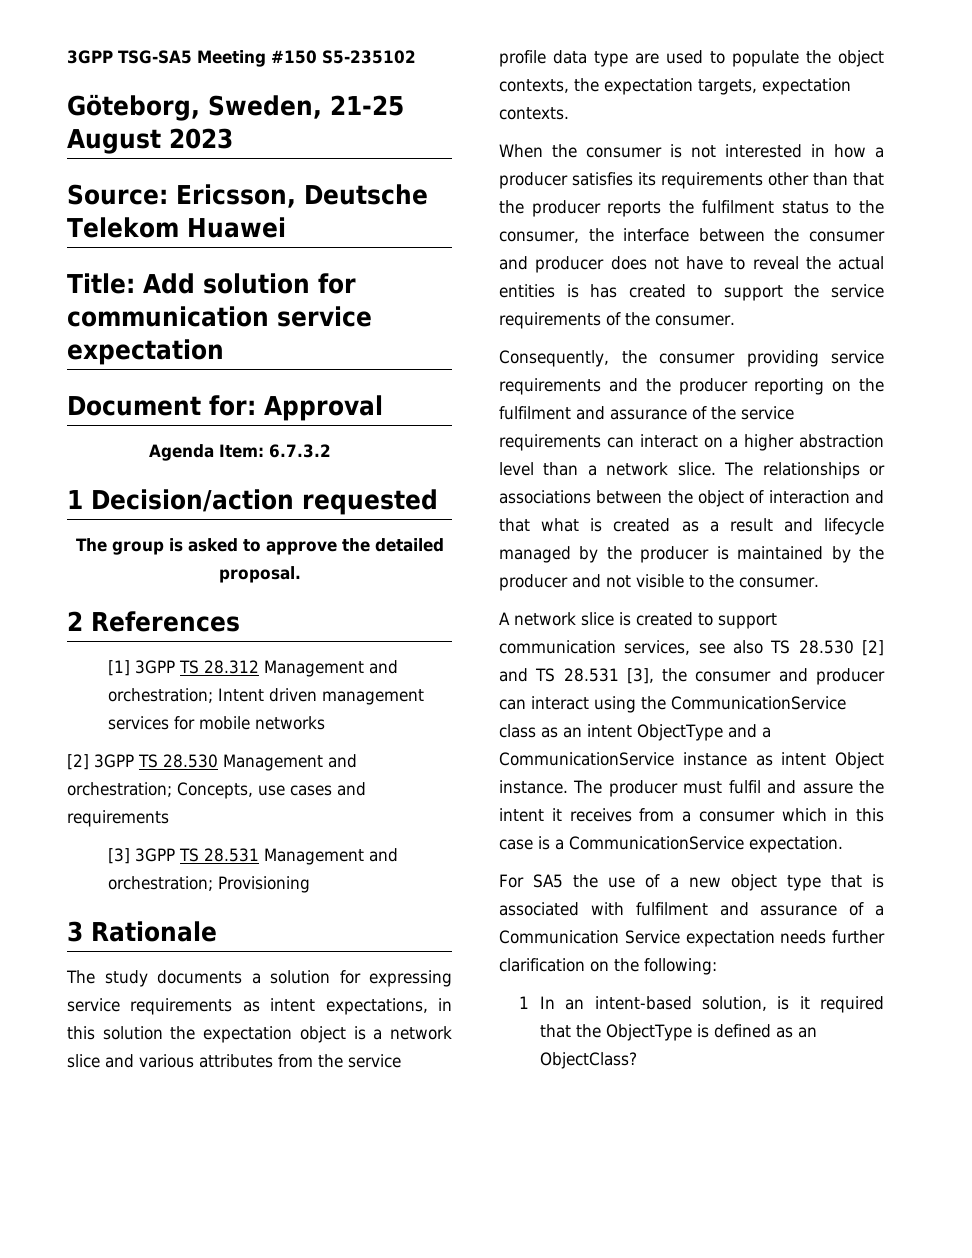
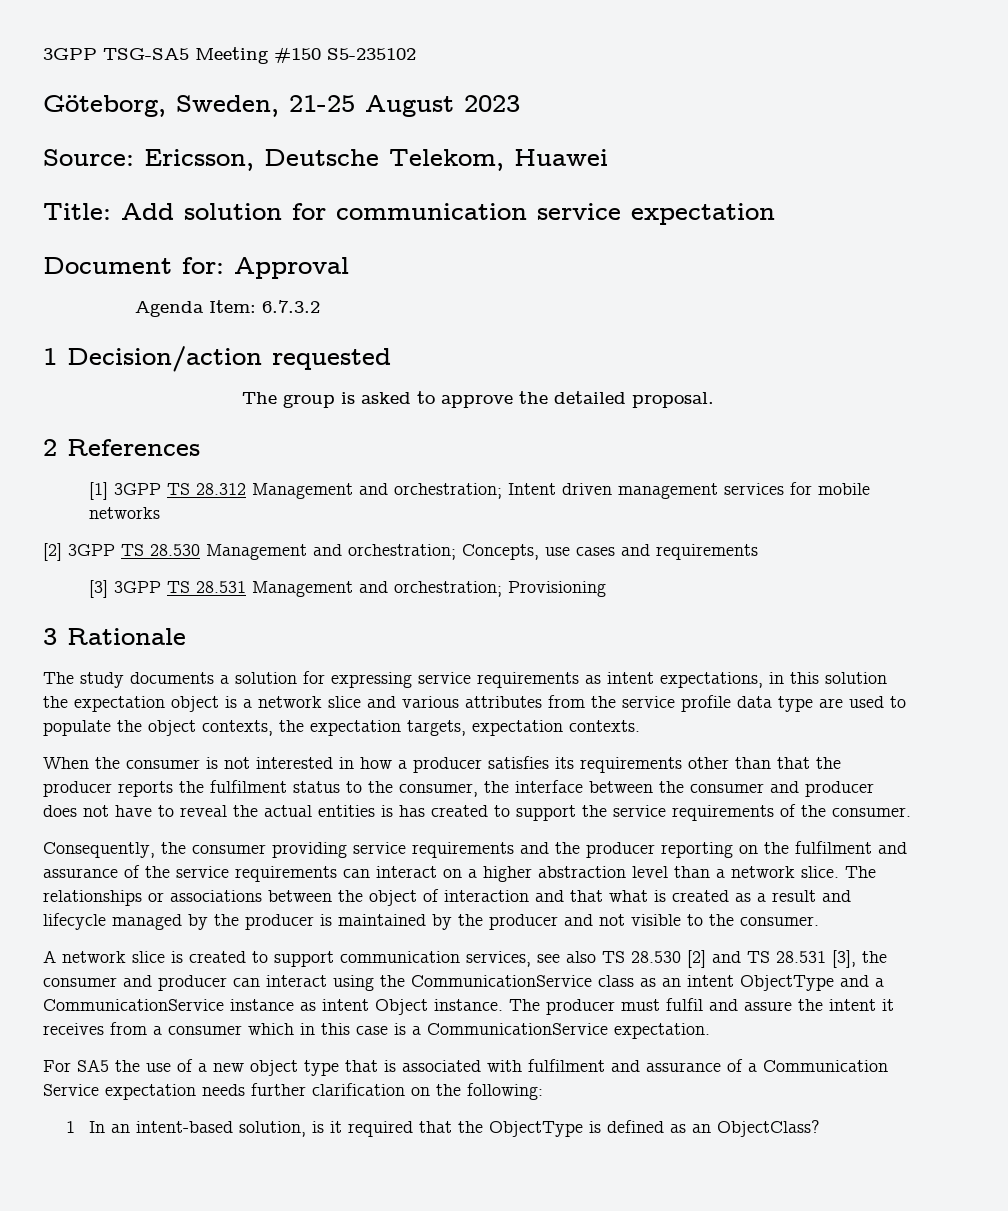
[67,217,179,238] Telekom -> [389,149,504,171] Telekom,

